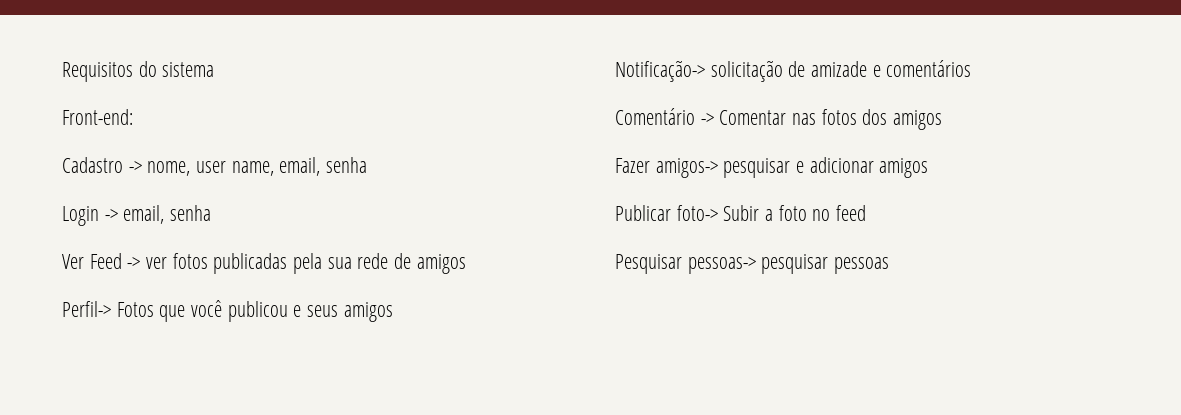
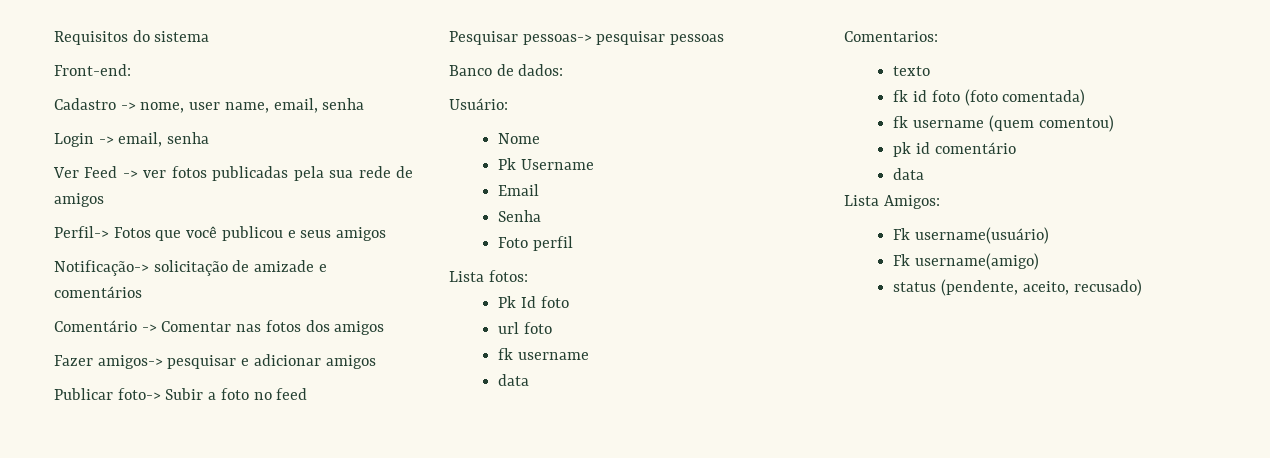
(890, 265) none -> [449,64,564,76] [449,98,508,110] [498,133,541,144] [498,158,595,170] [498,184,540,196] [498,210,542,222] [498,236,574,251] [449,270,528,282] [498,296,569,308] [498,322,553,334] [498,348,590,360] [498,374,530,386] [844,31,938,42] [893,66,931,76] [893,89,1086,106] [893,115,1114,132] [893,142,1016,157] [893,168,925,180] [844,195,940,209] [893,227,1050,244] [893,253,1040,270] [893,279,1142,296] // Banco de dados: // Usuário: // Nome // Pk Username // Email // Senha // Foto perfil // Lista fotos: // Pk Id foto // url foto // fk username // data // Comentarios: // texto // fk id foto (foto comentada) // fk username (quem comentou) // pk id comentário // data // Lista Amigos: // Fk username(usuário) // Fk username(amigo) // status (pendente, aceito, recusado)

